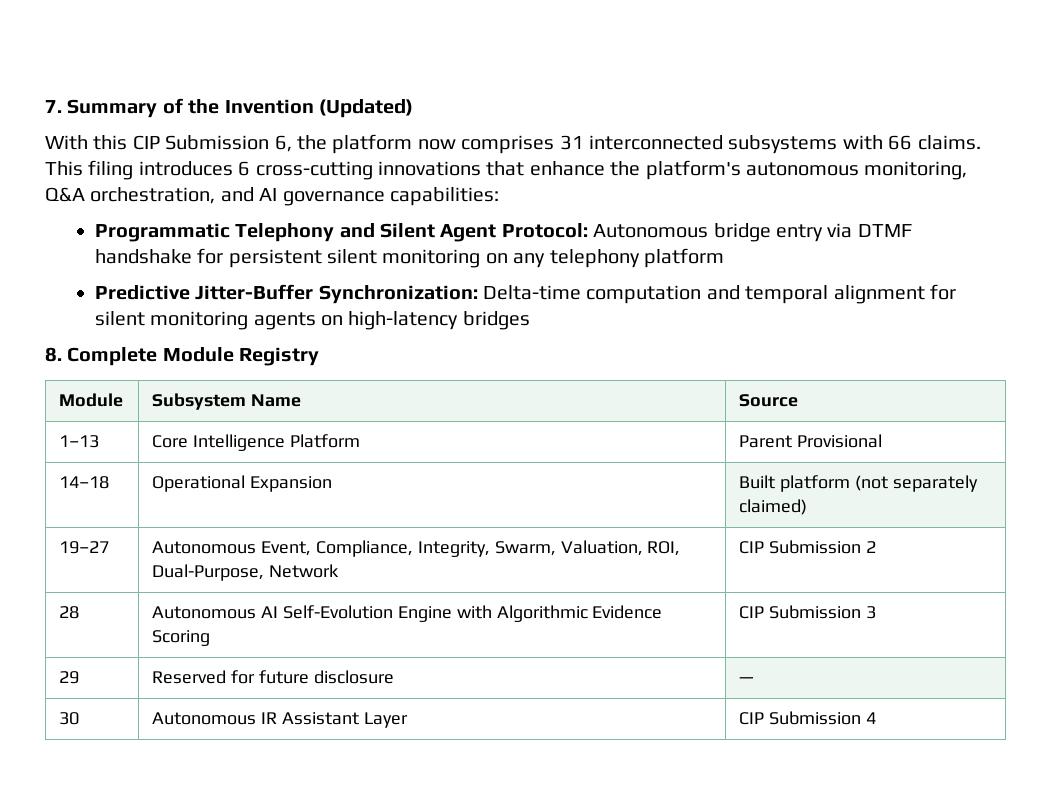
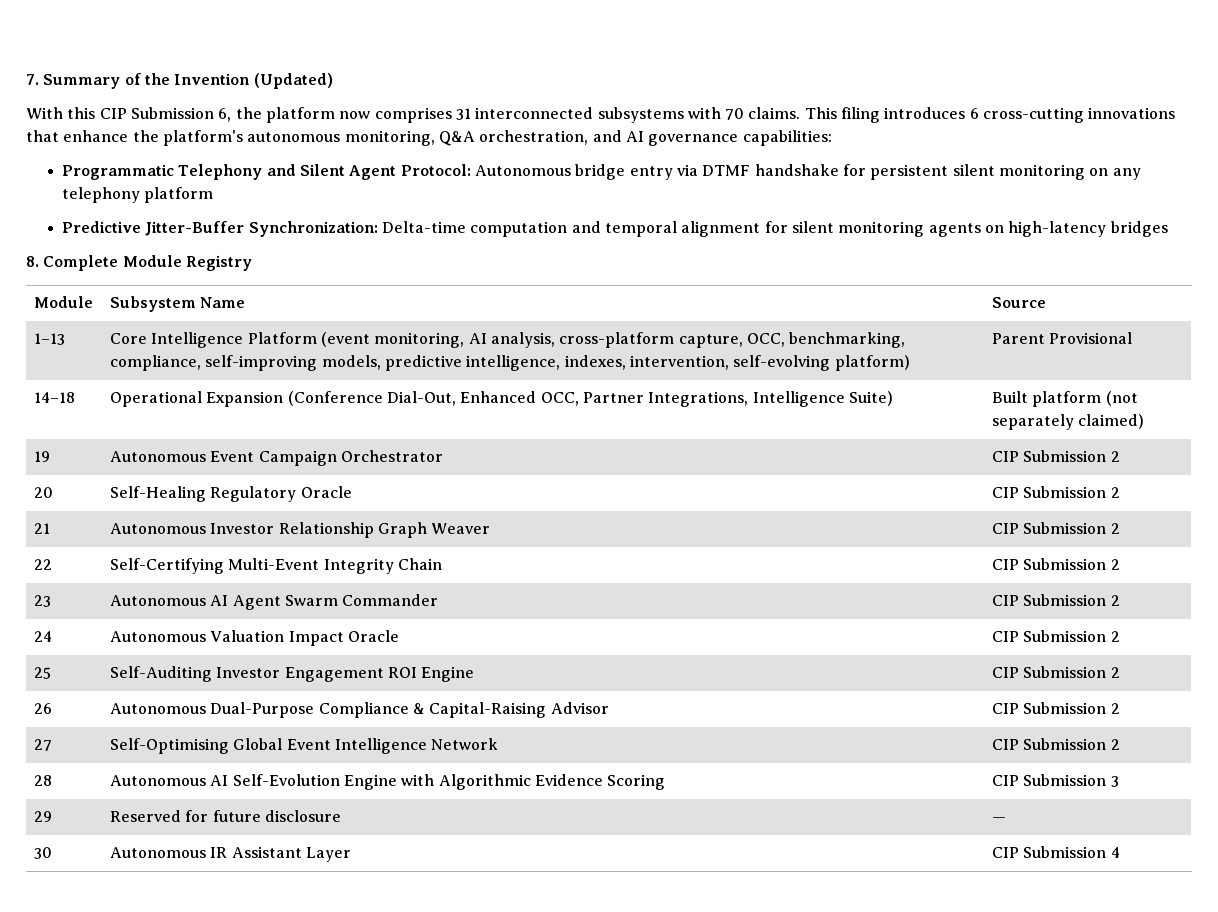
[888,135,913,150] 66 -> [725,108,745,120] 70
(360, 441) none -> [321,332,906,348] [110,355,910,371] (event monitoring, AI analysis, cross-platform capture, OCC, benchmarking, compliance, self-improving models, predictive intelligence, indexes, intervention, self-evolving platform)
(333, 484) none -> [287,391,893,407] (Conference Dial-Out, Enhanced OCC, Partner Integrations, Intelligence Suite)
[59,541,110,554] [152,540,681,557] [152,564,265,581] 19–27 | Autonomous Event, Compliance, Integrity, Swarm, Valuation, ROI, Dual-Purpose, -> [34,451,51,462] [110,450,444,466] [992,450,1120,462] [34,487,54,498] [110,486,352,502] [992,486,1120,498] [34,523,51,534] [110,522,491,538] [992,522,1120,534] [34,559,53,570] [110,558,443,574] [992,558,1120,570] [34,595,52,607] [110,594,439,610] [992,594,1120,606] [34,631,53,642] [110,630,400,646] [992,630,1120,642] [34,667,52,679] [110,666,475,682] [992,666,1120,678] [34,703,53,714] [110,702,609,718] [992,702,1120,714] [34,739,53,751] [110,738,428,754] 19 | Autonomous Event Campaign Orchestrator | CIP Submission 2 // 20 | Self-Healing Regulatory Oracle | CIP Submission 2 // 21 | Autonomous Investor Relationship Graph Weaver | CIP Submission 2 // 22 | Self-Certifying Multi-Event Integrity Chain | CIP Submission 2 // 23 | Autonomous AI Agent Swarm Commander | CIP Submission 2 // 24 | Autonomous Valuation Impact Oracle | CIP Submission 2 // 25 | Self-Auditing Investor Engagement ROI Engine | CIP Submission 2 // 26 | Autonomous Dual-Purpose Compliance & Capital-Raising Advisor | CIP Submission 2 // 27 | Self-Optimising Global Event Intelligence

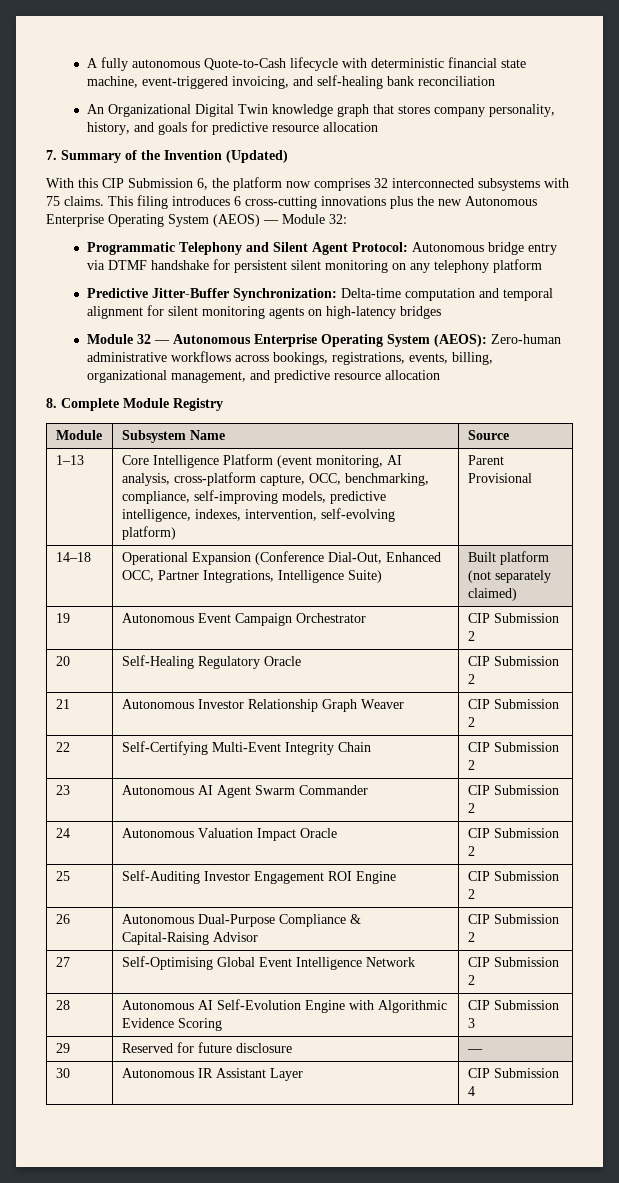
(26, 79) none -> [86,57,526,71] [86,75,495,89] [86,104,555,117] [86,121,378,135] A fully autonomous Quote-to-Cash lifecycle with deterministic financial state machine, event-triggered invoicing, and self-healing bank reconciliation // An Organizational Digital Twin knowledge graph that stores company personality, history, and goals for predictive resource allocation //
[455,108,471,120] 31 -> [374,178,388,188] 32
[725,108,745,120] 70 -> [46,196,60,206] 75
[26,130,832,146] that enhance the platform's autonomous monitoring, Q&A orchestration, and AI governance capabilities: -> [390,196,537,209] [46,214,347,227] plus the new Autonomous Enterprise Operating System (AEOS) — Module 32:
(1168, 229) none -> [86,334,561,347] [86,351,493,365] [86,370,440,383] // Module 32 — Autonomous Enterprise Operating System (AEOS): Zero-human administrative workflows across bookings, registrations, events, billing, organizational management, and predictive resource allocation

